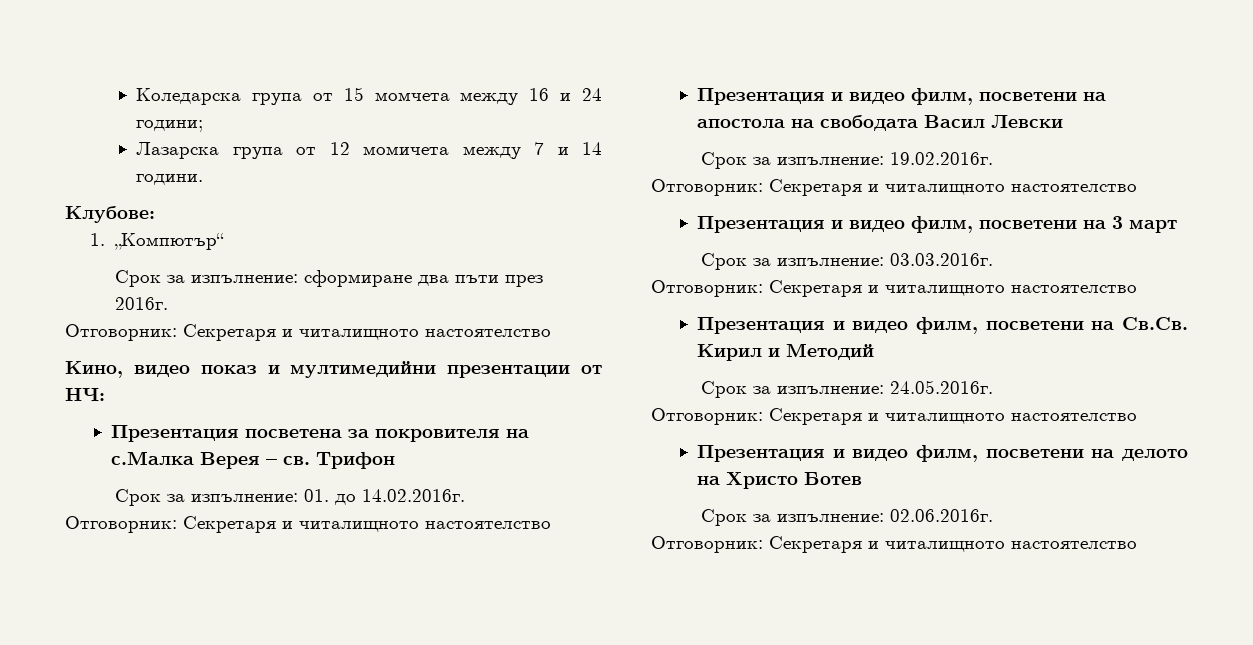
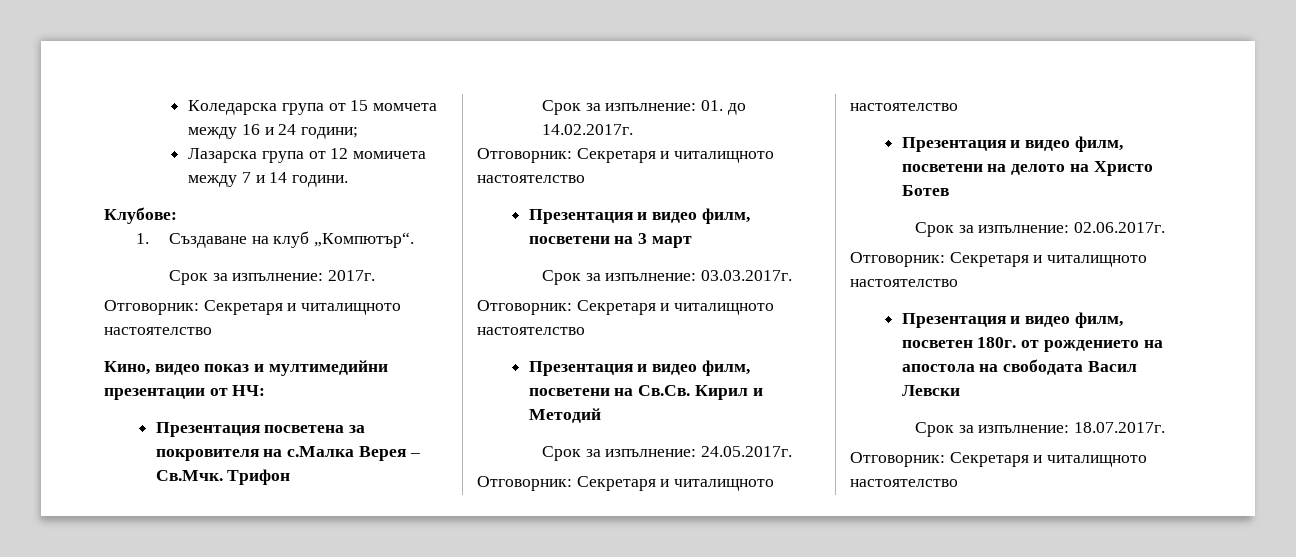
[115,233,225,250] [115,270,544,287] [115,297,169,310] „Компютър“ // Срок за изпълнение: сформиране два пъти през 2016г. -> [168,231,415,248] [168,270,376,285] Създаване на клуб „Компютър“. // Срок за изпълнение: 2017г.
[282,456,310,465] св. -> [155,470,223,481] Св.Мчк.
[362,489,466,502] [65,516,551,533] [696,88,1106,105] [696,115,1063,131] [701,152,994,169] 14.02.2016г. // Отговорник: Секретаря и читалищното настоятелство // Презентация и видео филм, посветени на апостола на свободата Васил Левски // Срок за изпълнение: 19.02.2016г. -> [541,124,633,135] 14.02.2017г.
[890,253,994,266] 03.03.2016г. -> [701,270,793,281] 03.03.2017г.
[890,380,994,394] 24.05.2016г. -> [701,446,793,457] 24.05.2017г.
[890,509,994,522] [651,536,1137,553] 02.06.2016г. // Отговорник: Секретаря и читалищното настоятелство -> [1074,222,1166,233] [850,252,1148,267] [850,279,958,287] [901,312,1123,328] [901,337,1163,352] [901,359,1137,375] [901,385,960,396] [914,422,1166,437] [850,452,1148,467] [850,479,958,487] 02.06.2017г. // Отговорник: Секретаря и читалищното настоятелство // Презентация и видео филм, посветен 180г. от рождението на апостола на свободата Васил Левски // Срок за изпълнение: 18.07.2017г. // Отговорник: Секретаря и читалищното настоятелство

